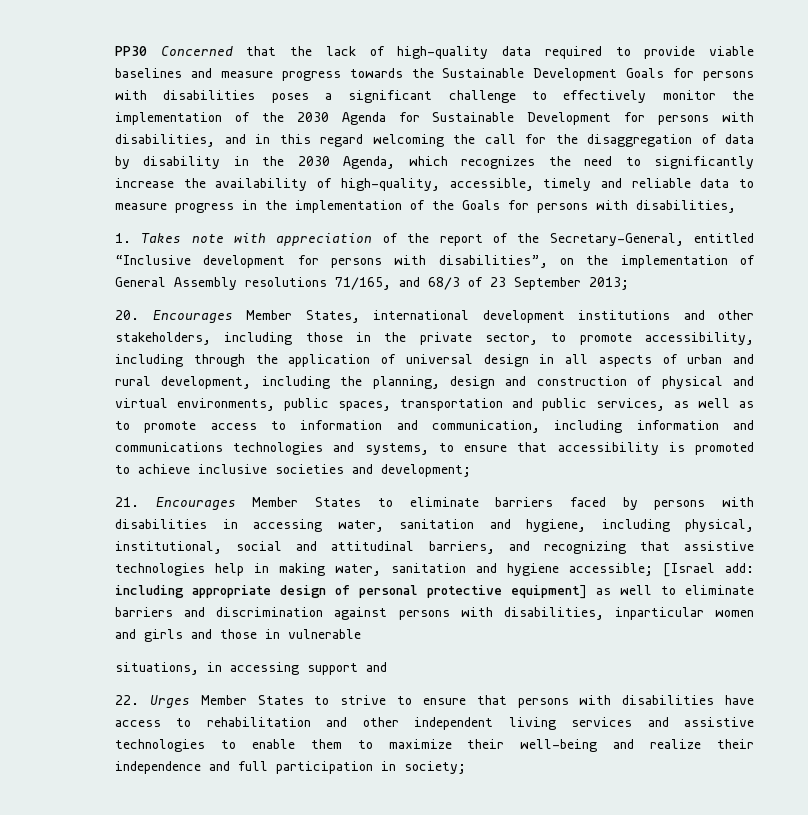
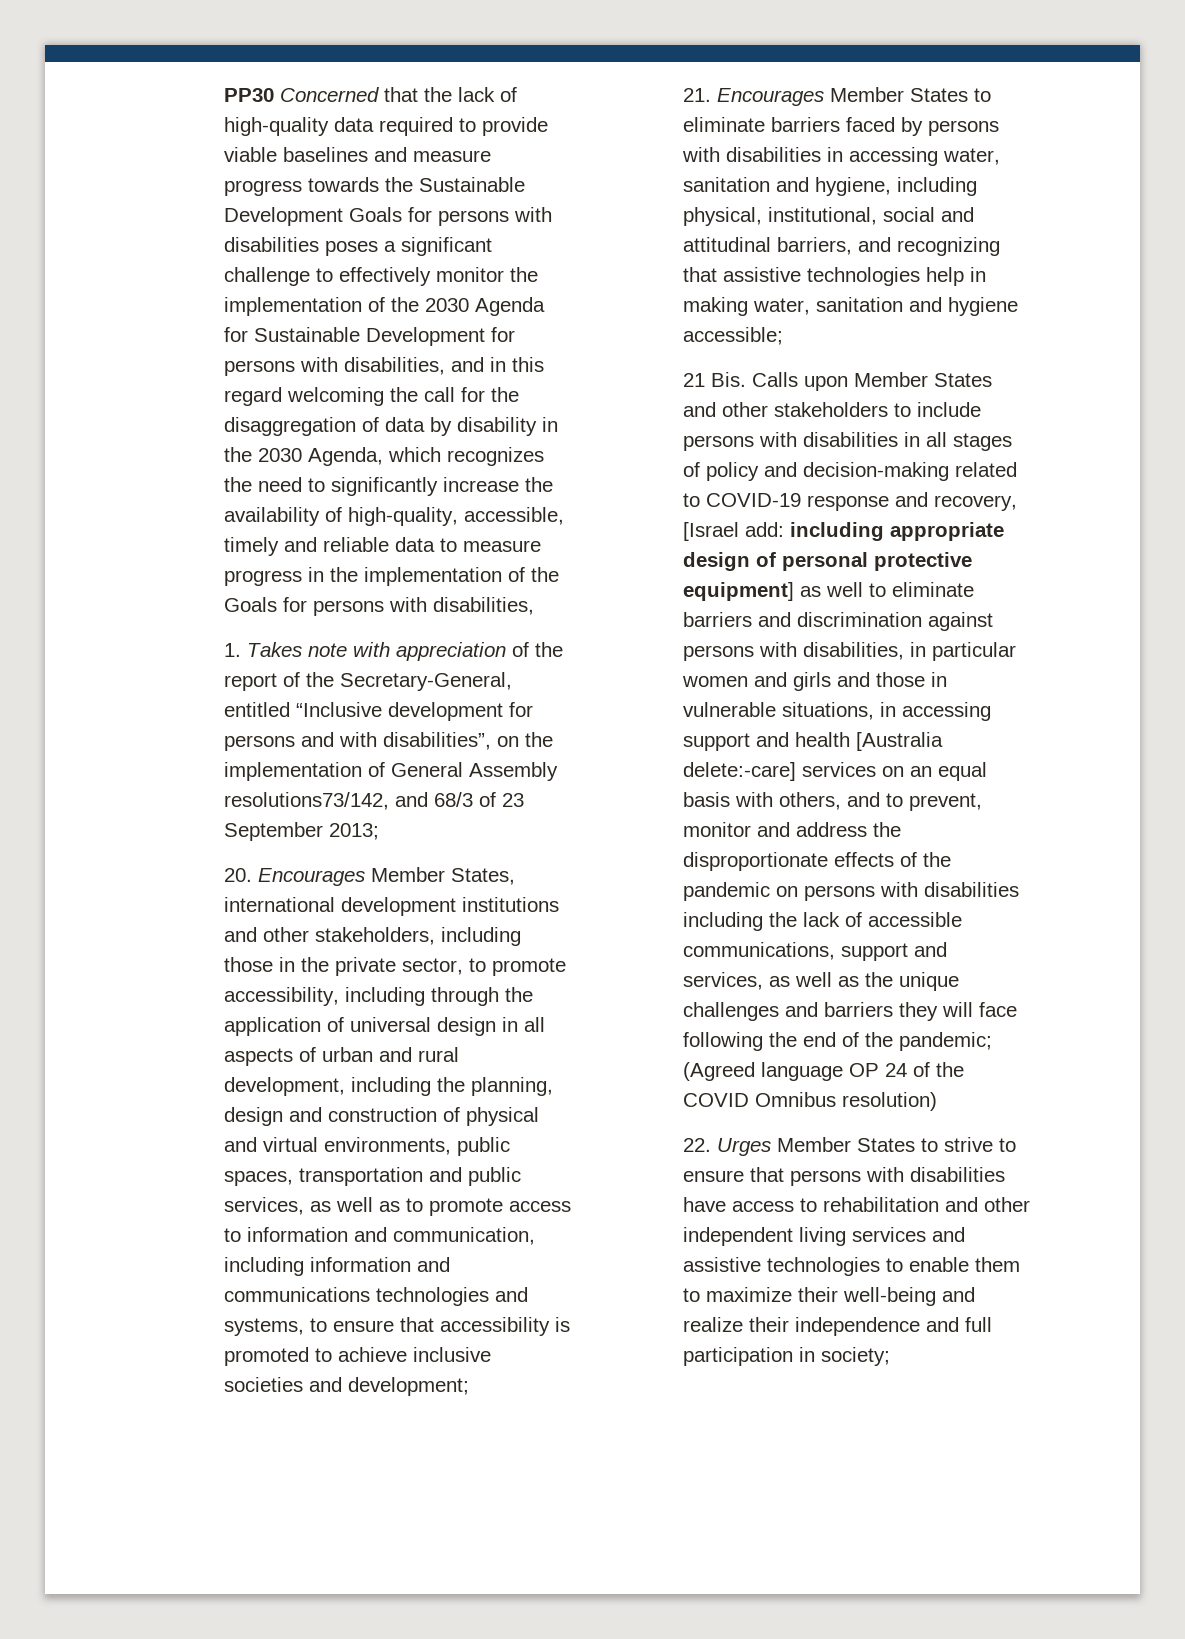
(383, 263) none -> [300,732,334,747] and
[245,277,392,290] resolutions 71/165, -> [223,792,389,810] resolutions73/142,
(654, 569) none -> [682,372,992,391] [682,402,981,417] [682,432,1012,451] [682,462,1017,481] [682,492,1017,511] // 21 Bis. Calls upon Member States and other stakeholders to include persons with disabilities in all stages of policy and decision-making related to COVID-19 response and recovery,
[614,607,704,620] inparticular -> [909,642,1016,661] in particular
(362, 634) // -> (776, 709) none
(388, 667) none -> [794,732,943,751] [682,762,987,781] [682,792,982,811] [682,822,901,837] [682,852,951,871] [682,882,1019,901] [682,912,962,931] [682,942,947,961] [682,972,959,991] [682,1002,1017,1021] [682,1032,992,1051] [682,1062,964,1081] [682,1092,937,1111] health [Australia delete:-care] services on an equal basis with others, and to prevent, monitor and address the disproportionate effects of the pandemic on persons with disabilities including the lack of accessible communications, support and services, as well as the unique challenges and barriers they will face following the end of the pandemic; (Agreed language OP 24 of the COVID Omnibus resolution)

